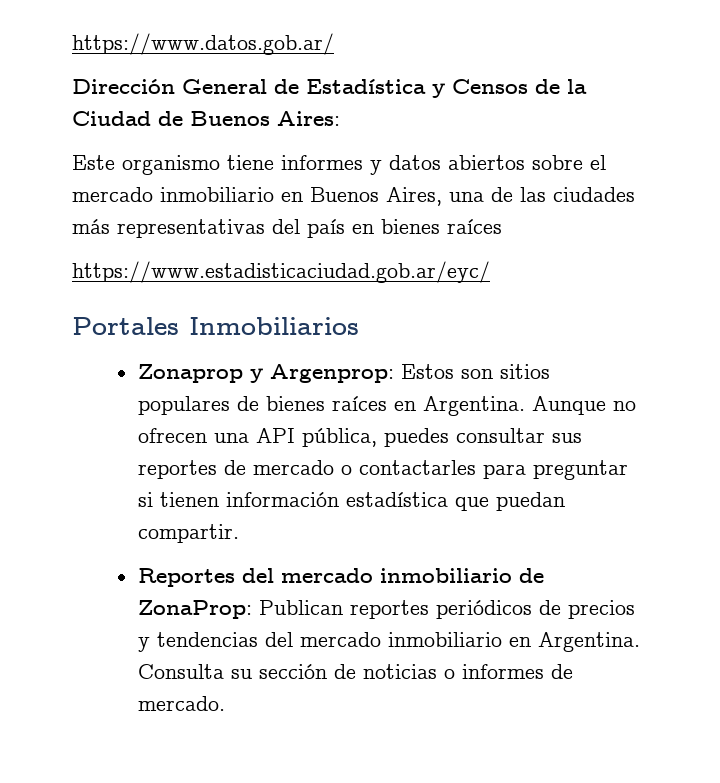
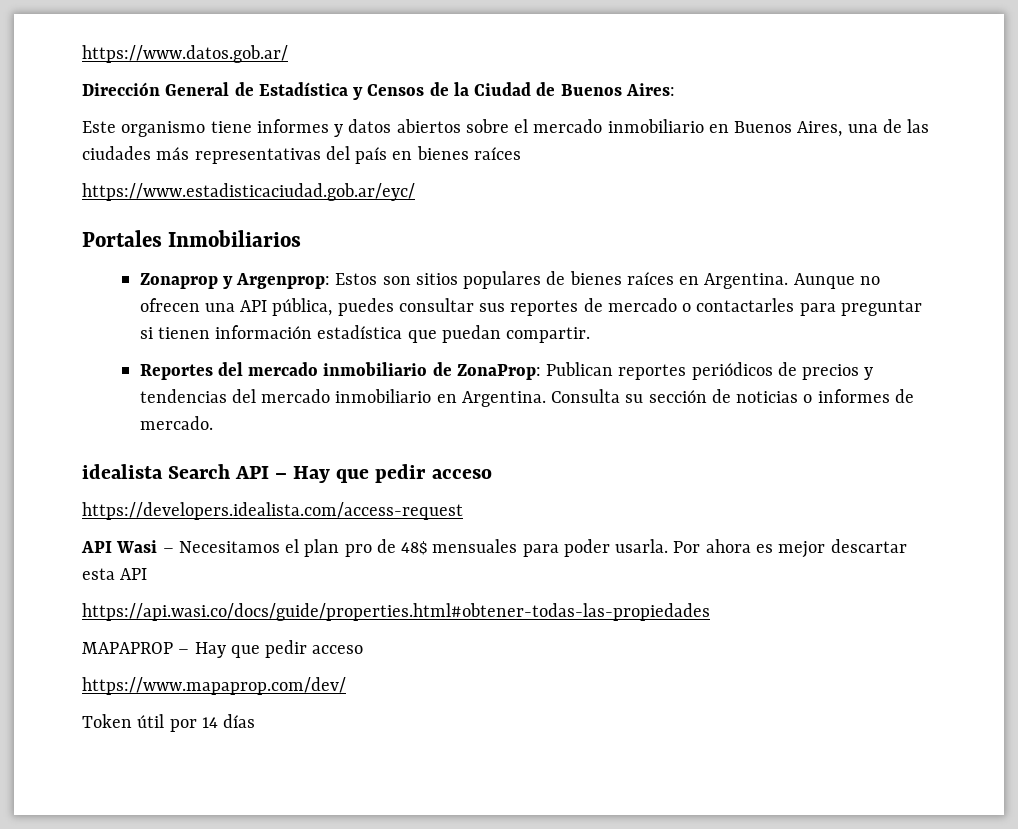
(225, 703) none -> [82,464,492,483] [82,502,463,520] [81,539,907,558] [82,568,148,580] [82,603,710,621] [82,640,364,658] [82,677,346,695] [82,714,256,732] // idealista Search API – Hay que pedir acceso // https://developers.idealista.com/access-request // API Wasi – Necesitamos el plan pro de 48$ mensuales para poder usarla. Por ahora es mejor descartar esta API // https://api.wasi.co/docs/guide/properties.html#obtener-todas-las-propiedades // MAPAPROP – Hay que pedir acceso // https://www.mapaprop.com/dev/ // Token útil por 14 días

